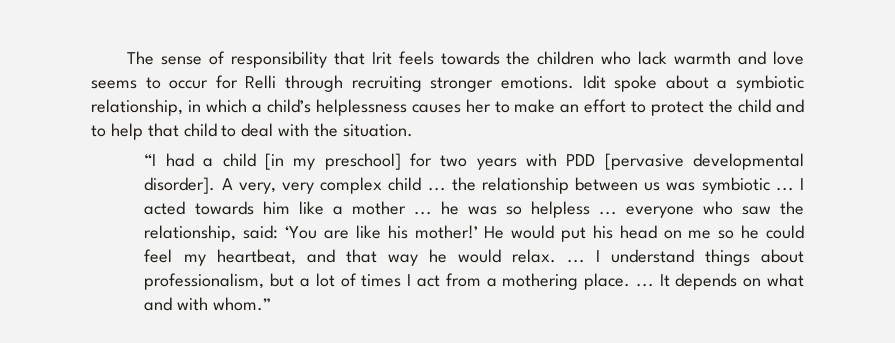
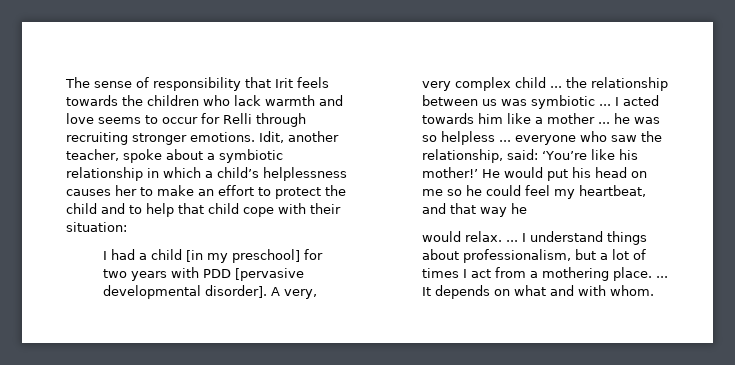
[582,75,606,89] Idit -> [259,131,339,143] [66,149,119,161] Idit, another teacher,
[91,99,183,116] relationship, -> [66,167,143,181] relationship
[221,123,413,137] [144,154,157,166] to deal with the situation. // “I -> [243,203,341,217] [66,222,127,232] [103,251,108,260] cope with their situation: // I
[285,226,350,239] ‘You are -> [542,151,588,160] ‘You’re
(447, 256) none -> (528, 208) //
[213,297,272,311] whom.” -> [610,285,655,296] whom.

